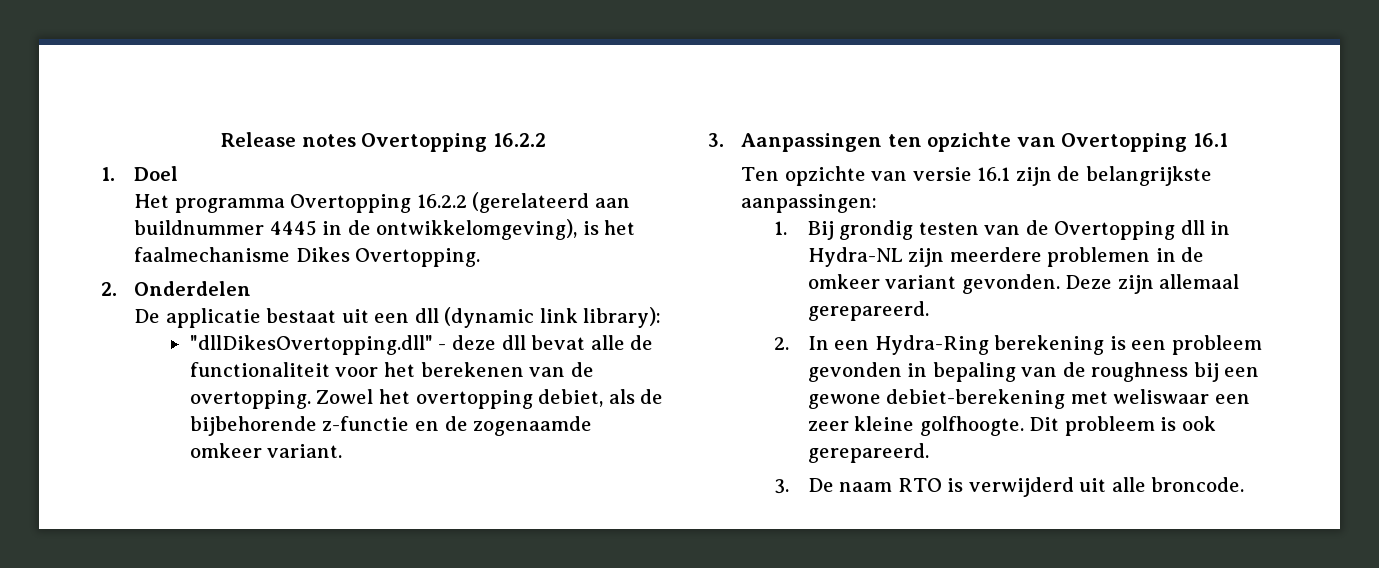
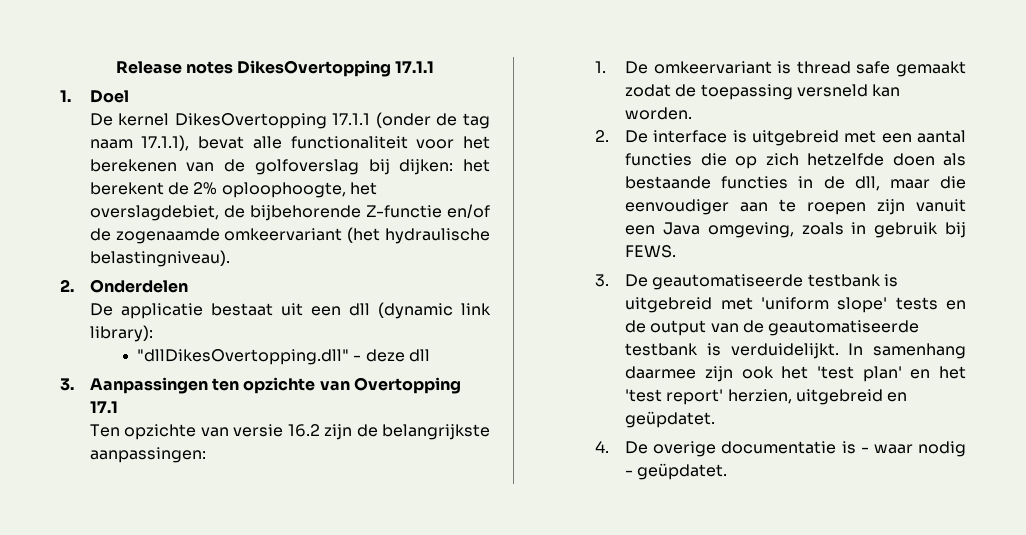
[361,133,546,152] Overtopping 16.2.2 -> [237,60,435,77] DikesOvertopping 17.1.1
[134,192,630,213] [134,219,636,240] [134,247,481,267] Het programma Overtopping 16.2.2 (gerelateerd aan buildnummer 4445 in de ontwikkelomgeving), is het faalmechanisme Dikes Overtopping. -> [89,112,491,129] [89,135,490,151] [89,159,490,175] [89,182,377,198] [89,204,491,221] [89,227,491,244] [89,250,230,267] De kernel DikesOvertopping 17.1.1 (onder de tag naam 17.1.1), bevat alle functionaliteit voor het berekenen van de golfoverslag bij dijken: het berekent de 2% oploophoogte, het overslagdebiet, de bijbehorende Z-functie en/of de zogenaamde omkeervariant (het hydraulische belastingniveau).
[531,335,654,350] [189,362,594,377] [189,389,664,409] [189,416,593,436] [189,443,343,458] bevat alle de functionaliteit voor het berekenen van de overtopping. Zowel het overtopping debiet, als de bijbehorende z-functie en de zogenaamde omkeer variant. -> (430, 355) none
[1192,133,1228,147] 16.1 -> [89,401,118,413] 17.1
[977,167,1011,181] 16.1 -> [287,424,320,437] 16.2
[807,220,1231,240] [807,247,1205,267] [807,274,1240,294] [807,301,929,321] [774,335,1262,355] [807,362,1260,382] [807,389,1250,409] [807,416,1216,436] [807,443,929,463] [774,477,1245,497] Bij grondig testen van de Overtopping dll in Hydra-NL zijn meerdere problemen in de omkeer variant gevonden. Deze zijn allemaal gerepareerd. // 2. In een Hydra-Ring berekening is een probleem gevonden in bepaling van de roughness bij een gewone debiet-berekening met weliswaar een zeer kleine golfhoogte. Dit probleem is ook gerepareerd. // 3. De naam RTO is verwijderd uit alle broncode. -> [625,61,967,77] [625,84,901,100] [625,107,693,120] [595,130,966,146] [625,153,966,169] [625,176,966,191] [625,199,966,215] [625,222,966,238] [625,245,677,258] [595,274,899,290] [625,297,966,313] [625,320,920,336] [625,343,966,359] [625,366,966,382] [625,389,908,405] [625,411,716,428] [595,441,966,457] [625,463,728,480] De omkeervariant is thread safe gemaakt zodat de toepassing versneld kan worden. // 2. De interface is uitgebreid met een aantal functies die op zich hetzelfde doen als bestaande functies in de dll, maar die eenvoudiger aan te roepen zijn vanuit een Java omgeving, zoals in gebruik bij FEWS. // 3. De geautomatiseerde testbank is uitgebreid met 'uniform slope' tests en de output van de geautomatiseerde testbank is verduidelijkt. In samenhang daarmee zijn ook het 'test plan' en het 'test report' herzien, uitgebreid en geüpdatet. // 4. De overige documentatie is - waar nodig - geüpdatet.

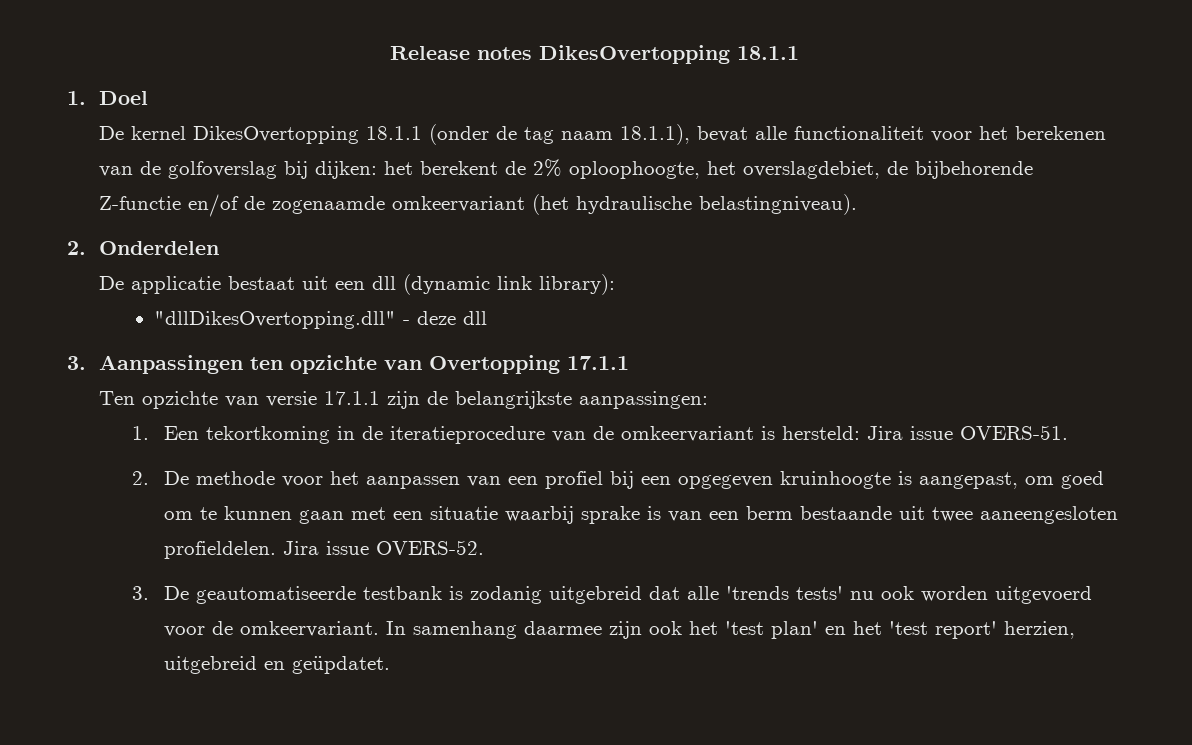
[395,61,435,73] 17.1.1 -> [736,46,799,60] 18.1.1
[332,113,371,125] 17.1.1 -> [366,126,423,140] 18.1.1
[141,135,190,151] 17.1.1), -> [620,124,691,145] 18.1.1),
[89,401,118,413] 17.1 -> [567,356,630,370] 17.1.1
[287,424,320,437] 16.2 -> [324,391,381,405] 17.1.1
[625,61,967,77] [625,84,901,100] [625,107,693,120] [595,130,966,146] [625,153,966,169] [625,176,966,191] [625,199,966,215] [625,222,966,238] [625,245,677,258] De omkeervariant is thread safe gemaakt zodat de toepassing versneld kan worden. // 2. De interface is uitgebreid met een aantal functies die op zich hetzelfde doen als bestaande functies in de dll, maar die eenvoudiger aan te roepen zijn vanuit een Java omgeving, zoals in gebruik bij FEWS. -> [164,425,1069,444] [131,471,1105,489] [164,506,1119,524] [164,540,485,559] Een tekortkoming in de iteratieprocedure van de omkeervariant is hersteld: Jira issue OVERS-51. // 2. De methode voor het aanpassen van een profiel bij een opgegeven kruinhoogte is aangepast, om goed om te kunnen gaan met een situatie waarbij sprake is van een berm bestaande uit twee aaneengesloten profieldelen. Jira issue OVERS-52.
[625,297,966,313] [625,320,920,336] [625,343,839,359] uitgebreid met 'uniform slope' tests en de output van de geautomatiseerde testbank is verduidelijkt. -> [470,586,1093,604] [164,621,380,637] zodanig uitgebreid dat alle 'trends tests' nu ook worden uitgevoerd voor de omkeervariant.
[595,441,966,457] [625,463,728,480] // 4. De overige documentatie is - waar nodig - geüpdatet. -> (391, 665) none

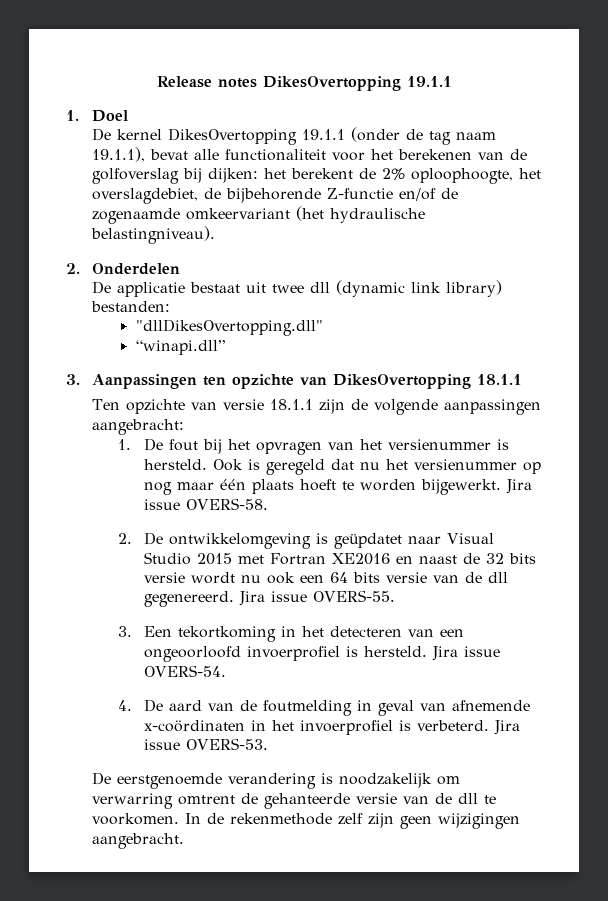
[736,46,799,60] 18.1.1 -> [406,76,452,87] 19.1.1
[366,126,423,140] 18.1.1 -> [302,129,346,140] 19.1.1
[620,124,691,145] 18.1.1), -> [92,147,146,162] 19.1.1),
[335,281,366,290] een -> [272,284,305,293] twee
[539,274,616,295] library): -> [446,280,503,297] [91,301,171,312] library) bestanden:
[403,311,488,325] - deze dll -> [135,340,225,355] // “winapi.dll”
[429,355,630,374] Overtopping 17.1.1 -> [333,374,523,389] DikesOvertopping 18.1.1
[324,391,381,405] 17.1.1 -> [270,399,314,410] 18.1.1
[455,391,709,409] [131,425,1069,444] [131,471,1105,489] [164,506,1119,524] [164,540,485,559] [131,586,1093,604] [164,621,1076,639] [164,656,391,674] belangrijkste aanpassingen: // 1. Een tekortkoming in de iteratieprocedure van de omkeervariant is hersteld: Jira issue OVERS-51. // 2. De methode voor het aanpassen van een profiel bij een opgegeven kruinhoogte is aangepast, om goed om te kunnen gaan met een situatie waarbij sprake is van een berm bestaande uit twee aaneengesloten profieldelen. Jira issue OVERS-52. // 3. De geautomatiseerde testbank is zodanig uitgebreid dat alle 'trends tests' nu ook worden uitgevoerd voor de omkeervariant. In samenhang daarmee zijn ook het 'test plan' en het 'test report' herzien, uitgebreid en geüpdatet. -> [374,399,542,415] [92,419,185,435] [118,438,510,455] [144,459,542,475] [144,479,533,495] [144,498,269,510] [118,532,495,549] [144,552,537,565] [144,572,509,584] [144,590,396,607] [118,626,465,642] [144,646,501,662] [144,665,227,677] [118,699,531,716] [144,720,521,735] [144,738,269,750] [92,772,461,789] [92,793,497,809] [92,813,521,829] [92,833,185,849] volgende aanpassingen aangebracht: // 1. De fout bij het opvragen van het versienummer is hersteld. Ook is geregeld dat nu het versienummer op nog maar één plaats hoeft te worden bijgewerkt. Jira issue OVERS-58. // 2. De ontwikkelomgeving is geüpdatet naar Visual Studio 2015 met Fortran XE2016 en naast de 32 bits versie wordt nu ook een 64 bits versie van de dll gegenereerd. Jira issue OVERS-55. // 3. Een tekortkoming in het detecteren van een ongeoorloofd invoerprofiel is hersteld. Jira issue OVERS-54. // 4. De aard van de foutmelding in geval van afnemende x-coördinaten in het invoerprofiel is verbeterd. Jira issue OVERS-53. // De eerstgenoemde verandering is noodzakelijk om verwarring omtrent de gehanteerde versie van de dll te voorkomen. In de rekenmethode zelf zijn geen wijzigingen aangebracht.

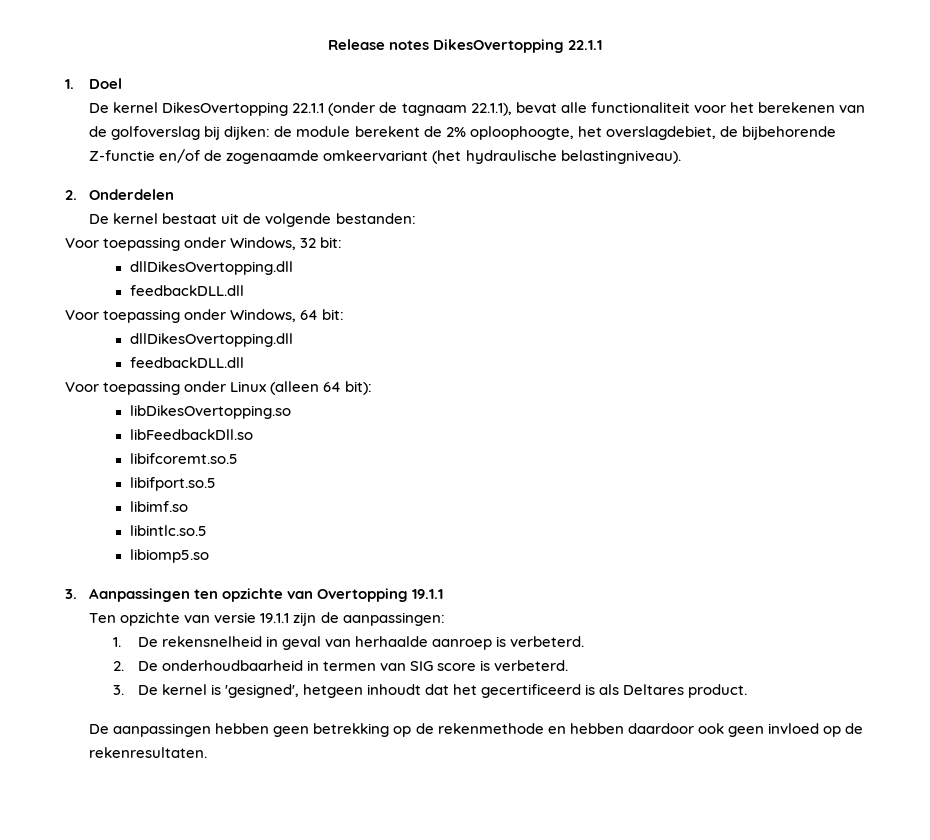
[406,76,452,87] 19.1.1 -> [568,40,603,50] 22.1.1
[302,129,346,140] 19.1.1 -> [292,103,325,113] 22.1.1
[429,131,497,145] [92,147,146,162] tag naam 19.1.1), -> [401,103,512,116] tagnaam 22.1.1),
[264,168,287,179] het -> [274,126,351,137] de module
[117,282,186,297] applicatie -> [113,213,159,224] kernel
[272,280,503,297] [91,301,171,312] [135,319,323,336] [135,340,225,355] twee dll (dynamic link library) bestanden: // "dllDikesOvertopping.dll" // “winapi.dll” -> [243,213,416,227] [65,237,343,251] [129,261,293,275] [129,285,244,296] [65,309,345,323] [129,333,293,347] [129,357,244,368] [65,381,373,395] [129,405,291,419] [129,429,253,440] [129,453,238,464] [129,477,216,491] [129,501,188,512] [129,525,207,536] [129,549,209,563] de volgende bestanden: // Voor toepassing onder Windows, 32 bit: // dllDikesOvertopping.dll // feedbackDLL.dll // Voor toepassing onder Windows, 64 bit: // dllDikesOvertopping.dll // feedbackDLL.dll // Voor toepassing onder Linux (alleen 64 bit): // libDikesOvertopping.so // libFeedbackDll.so // libifcoremt.so.5 // libifport.so.5 // libimf.so // libintlc.so.5 // libiomp5.so
[333,374,523,389] DikesOvertopping 18.1.1 -> [317,588,444,602] Overtopping 19.1.1
[270,399,314,410] 18.1.1 -> [260,613,290,623] 19.1.1
[374,399,542,415] [92,419,185,435] volgende aanpassingen aangebracht: -> [342,612,445,626] aanpassingen:
[169,439,510,455] [144,459,542,475] [144,479,533,495] [144,498,269,510] [118,532,495,549] [144,552,537,565] [144,572,509,584] [144,590,396,607] [118,626,465,642] [144,646,501,662] [144,665,227,677] [118,699,531,716] [144,720,521,735] [144,738,269,750] [92,772,461,789] [92,793,497,809] [92,813,521,829] [92,833,185,849] fout bij het opvragen van het versienummer is hersteld. Ook is geregeld dat nu het versienummer op nog maar één plaats hoeft te worden bijgewerkt. Jira issue OVERS-58. // 2. De ontwikkelomgeving is geüpdatet naar Visual Studio 2015 met Fortran XE2016 en naast de 32 bits versie wordt nu ook een 64 bits versie van de dll gegenereerd. Jira issue OVERS-55. // 3. Een tekortkoming in het detecteren van een ongeoorloofd invoerprofiel is hersteld. Jira issue OVERS-54. // 4. De aard van de foutmelding in geval van afnemende x-coördinaten in het invoerprofiel is verbeterd. Jira issue OVERS-53. // De eerstgenoemde verandering is noodzakelijk om verwarring omtrent de gehanteerde versie van de dll te voorkomen. In de rekenmethode zelf zijn geen wijzigingen aangebracht. -> [161,636,585,650] [113,660,569,671] [113,684,748,698] [89,723,863,737] [89,747,208,758] rekensnelheid in geval van herhaalde aanroep is verbeterd. // 2. De onderhoudbaarheid in termen van SIG score is verbeterd. // 3. De kernel is 'gesigned', hetgeen inhoudt dat het gecertificeerd is als Deltares product. // De aanpassingen hebben geen betrekking op de rekenmethode en hebben daardoor ook geen invloed op de rekenresultaten.

